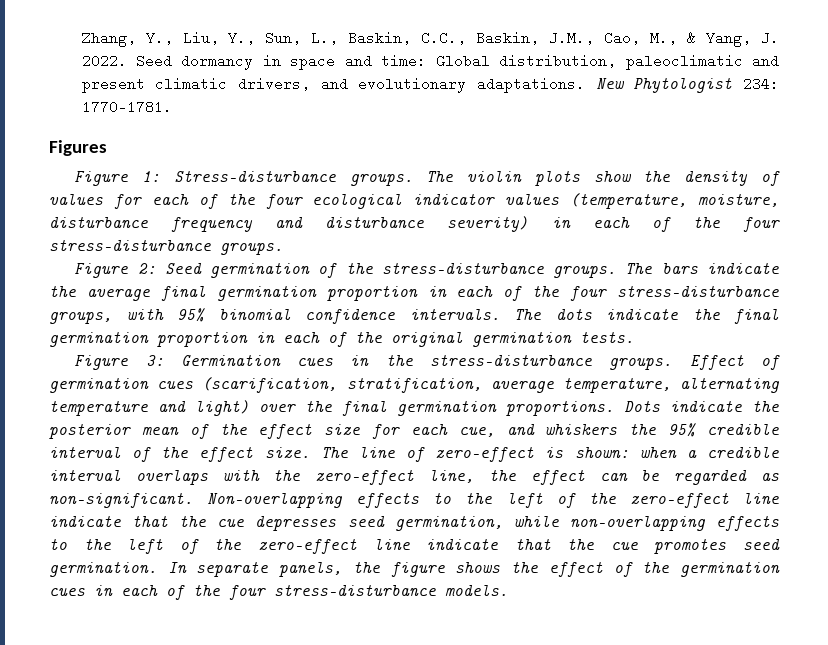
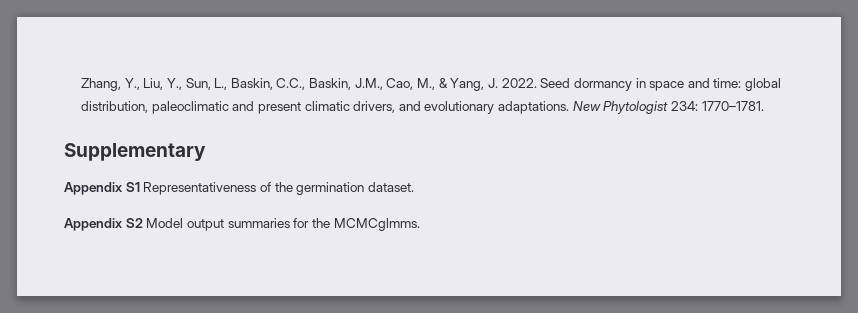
[435,54,490,68] Global -> [745,78,782,91] global
[49,140,107,156] [74,170,781,186] [49,193,779,209] [49,216,780,232] [49,239,283,255] [74,262,780,278] [49,285,779,301] [49,308,779,324] [49,331,634,347] [74,354,780,370] [49,377,780,393] [49,400,779,416] [49,423,779,439] [49,446,779,462] [49,469,780,485] [49,492,779,508] [49,515,779,531] [49,538,781,554] [49,561,781,577] [49,584,508,600] Figures // Figure 1: Stress-disturbance groups. The violin plots show the density of values for each of the four ecological indicator values (temperature, moisture, disturbance frequency and disturbance severity) in each of the four stress-disturbance groups. // Figure 2: Seed germination of the stress-disturbance groups. The bars indicate the average final germination proportion in each of the four stress-disturbance groups, with 95% binomial confidence intervals. The dots indicate the final germination proportion in each of the original germination tests. // Figure 3: Germination cues in the stress-disturbance groups. Effect of germination cues (scarification, stratification, average temperature, alternating temperature and light) over the final germination proportions. Dots indicate the posterior mean of the effect size for each cue, and whiskers the 95% credible interval of the effect size. The line of zero-effect is shown: when a credible interval overlaps with the zero-effect line, the effect can be regarded as non-significant. Non-overlapping effects to the left of the zero-effect line indicate that the cue depresses seed germination, while non-overlapping effects to the left of the zero-effect line indicate that the cue promotes seed germination. In separate panels, the figure shows the effect of the germination cues in each of the four stress-disturbance models. -> [64,143,206,161] [64,182,414,195] [64,218,420,231] Supplementary // Appendix S1 Representativeness of the germination dataset. // Appendix S2 Model output summaries for the MCMCglmms.

